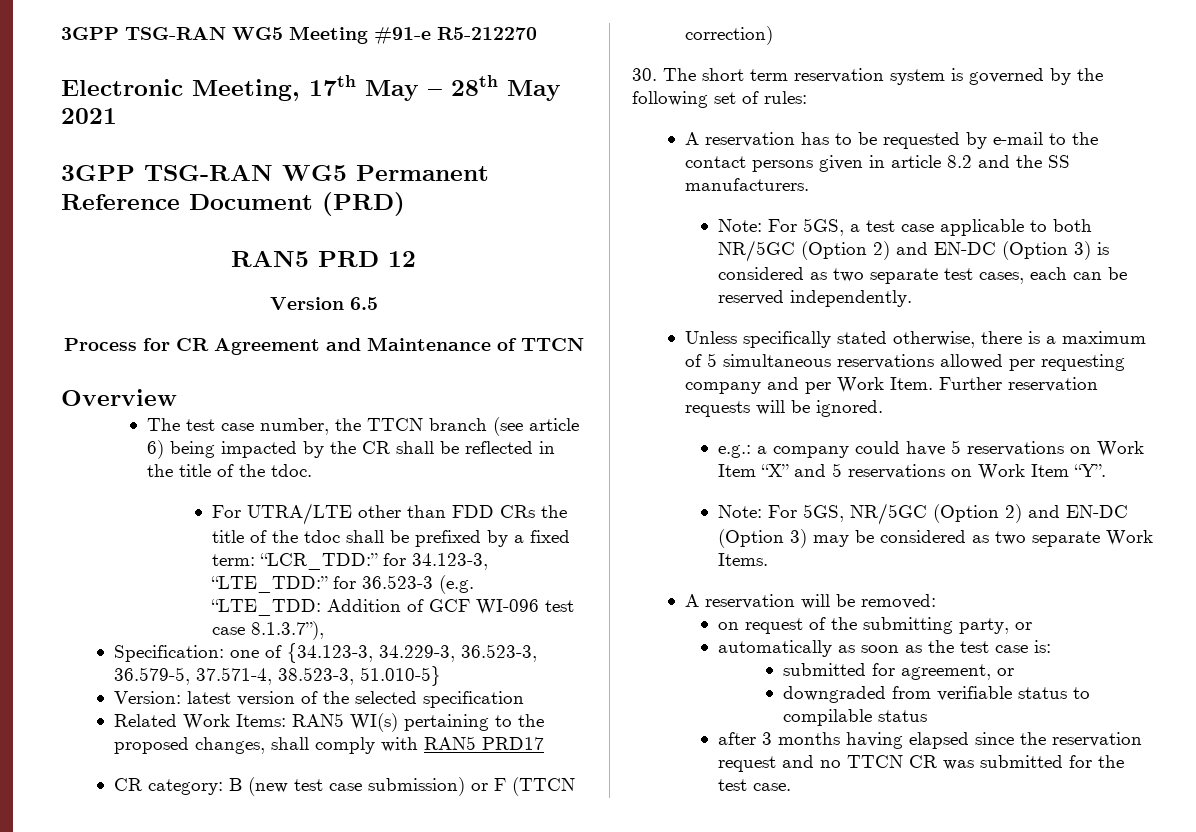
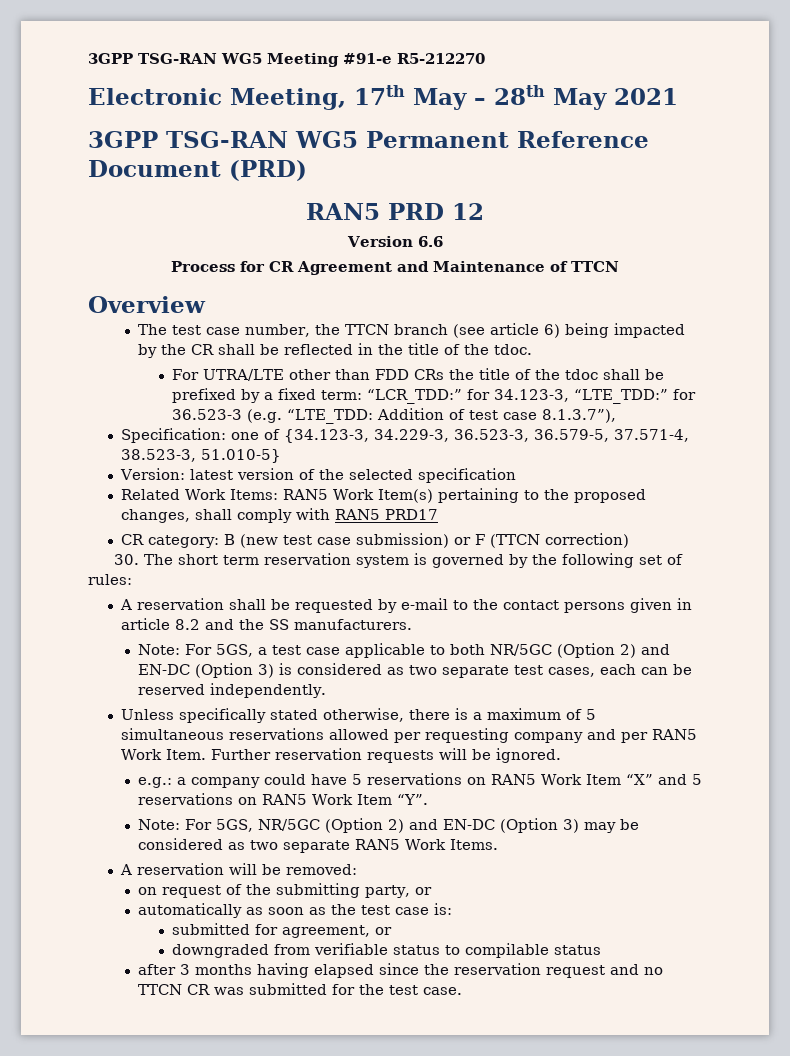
[349,297,378,310] 6.5 -> [417,236,443,247] 6.6
[428,599,539,615] GCF WI-096 -> (465, 414) none
[350,713,399,732] WI(s) -> [332,489,433,503] Work Item(s)
[801,132,853,145] has to -> [228,599,266,610] shall
(832, 388) none -> [651,729,697,740] RAN5
(1091, 450) none -> [490,774,536,785] RAN5
(972, 473) none -> [261,794,307,805] RAN5
(1100, 539) none -> [354,839,400,850] RAN5

